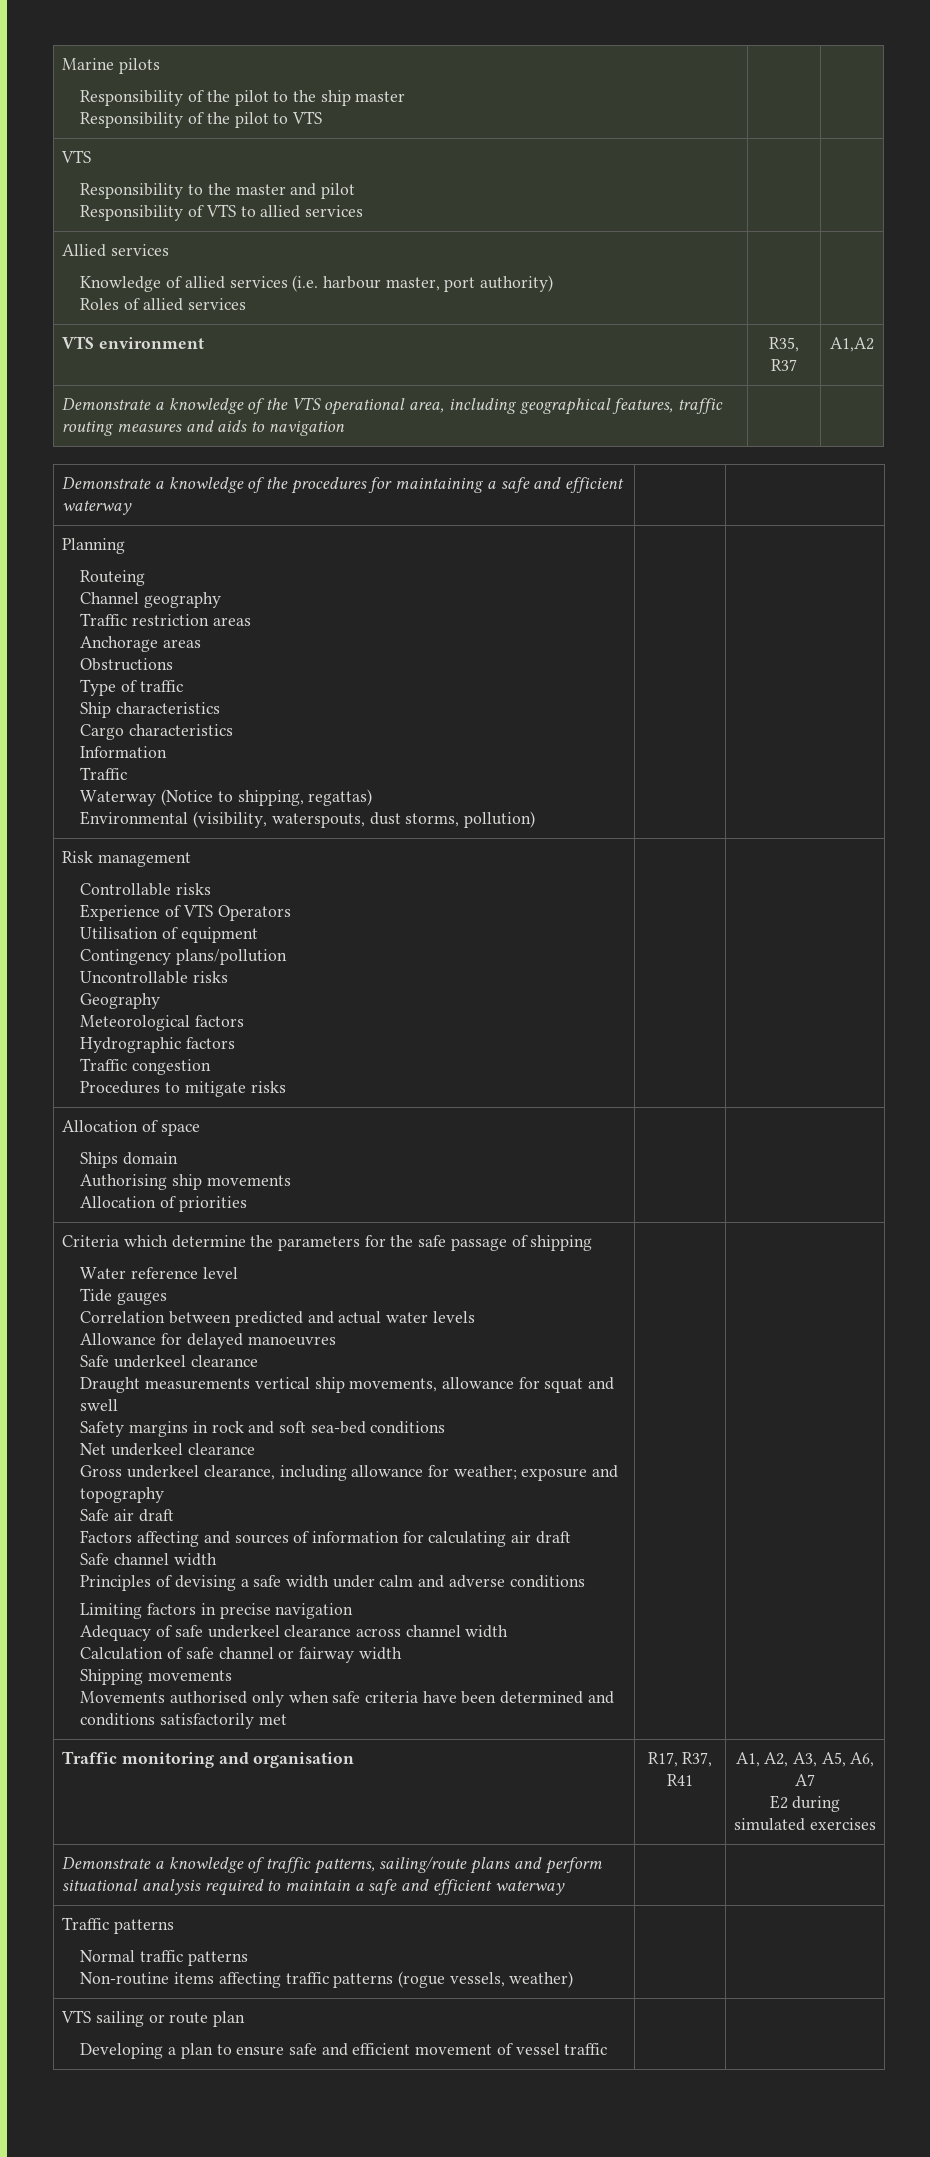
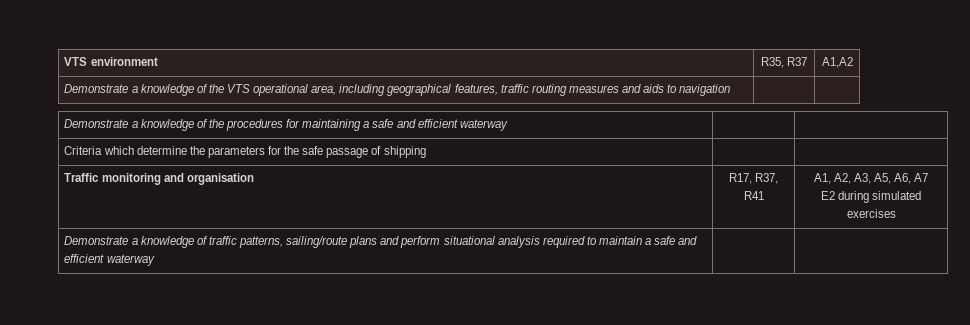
[62,58,160,74] [80,90,406,106] [80,111,323,128] [61,150,92,163] [80,183,356,199] [80,204,364,221] [62,244,169,257] [80,275,554,292] [80,298,246,311] Marine pilots // Responsibility of the pilot to the ship master // Responsibility of the pilot to VTS | | // VTS // Responsibility to the master and pilot // Responsibility of VTS to allied services | | // Allied services // Knowledge of allied services (i.e. harbour master, port authority) // Roles of allied services | | // -> (64, 61) none
[62,538,126,554] [80,570,146,586] [80,592,222,608] [80,613,251,626] [80,636,202,652] [80,658,174,671] [80,679,183,696] [80,702,221,718] [80,724,234,740] [80,746,168,758] [80,767,128,780] [80,789,373,806] [80,811,536,828] [62,851,191,867] [80,883,212,896] [80,904,291,921] [80,927,258,943] [80,949,288,965] [80,971,229,984] [80,993,161,1009] [80,1015,245,1031] [80,1037,236,1053] [80,1058,212,1075] [80,1081,286,1097] [62,1120,200,1136] [80,1152,179,1168] [80,1174,291,1190] [80,1196,247,1212] // Planning // Routeing // Channel geography // Traffic restriction areas // Anchorage areas // Obstructions // Type of traffic // Ship characteristics // Cargo characteristics // Information // Traffic // Waterway (Notice to shipping, regattas) // Environmental (visibility, waterspouts, dust storms, pollution) | | // Risk management // Controllable risks // Experience of VTS Operators // Utilisation of equipment // Contingency plans/pollution // Uncontrollable risks // Geography // Meteorological factors // Hydrographic factors // Traffic congestion // Procedures to mitigate risks | | // Allocation of space // Ships domain // Authorising ship movements // Allocation of priorities | | -> (508, 125) none
[80,1267,238,1279] [80,1288,168,1305] [80,1311,475,1327] [80,1333,336,1349] [80,1355,258,1368] [80,1377,615,1393] [80,1399,119,1411] [80,1421,446,1437] [80,1443,255,1456] [80,1465,619,1481] [80,1487,165,1503] [80,1509,174,1522] [80,1530,571,1547] [80,1553,217,1566] [80,1575,585,1591] [80,1603,354,1619] [80,1625,509,1641] [80,1647,402,1663] [80,1669,233,1685] [80,1691,614,1707] [80,1713,287,1729] // Water reference level // Tide gauges // Correlation between predicted and actual water levels // Allowance for delayed manoeuvres // Safe underkeel clearance // Draught measurements vertical ship movements, allowance for squat and swell // Safety margins in rock and soft sea-bed conditions // Net underkeel clearance // Gross underkeel clearance, including allowance for weather; exposure and topography // Safe air draft // Factors affecting and sources of information for calculating air draft // Safe channel width // Principles of devising a safe width under calm and adverse conditions // Limiting factors in precise navigation // Adequacy of safe underkeel clearance across channel width // Calculation of safe channel or fairway width // Shipping movements // Movements authorised only when safe criteria have been determined and conditions satisfactorily met -> (426, 152) none
[62,1917,174,1934] [80,1950,248,1966] [80,1971,574,1988] [61,2010,246,2027] [80,2043,608,2059] // Traffic patterns // Normal traffic patterns // Non-routine items affecting traffic patterns (rogue vessels, weather) | | // VTS sailing or route plan // Developing a plan to ensure safe and efficient movement of vessel traffic | | -> (155, 260) none

